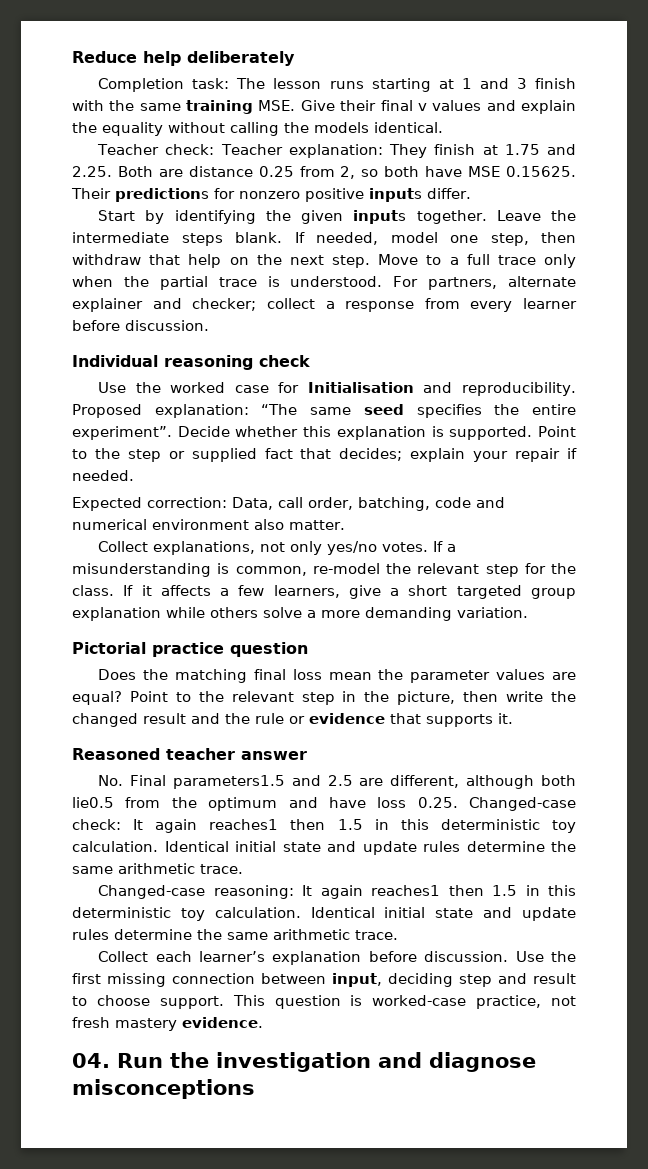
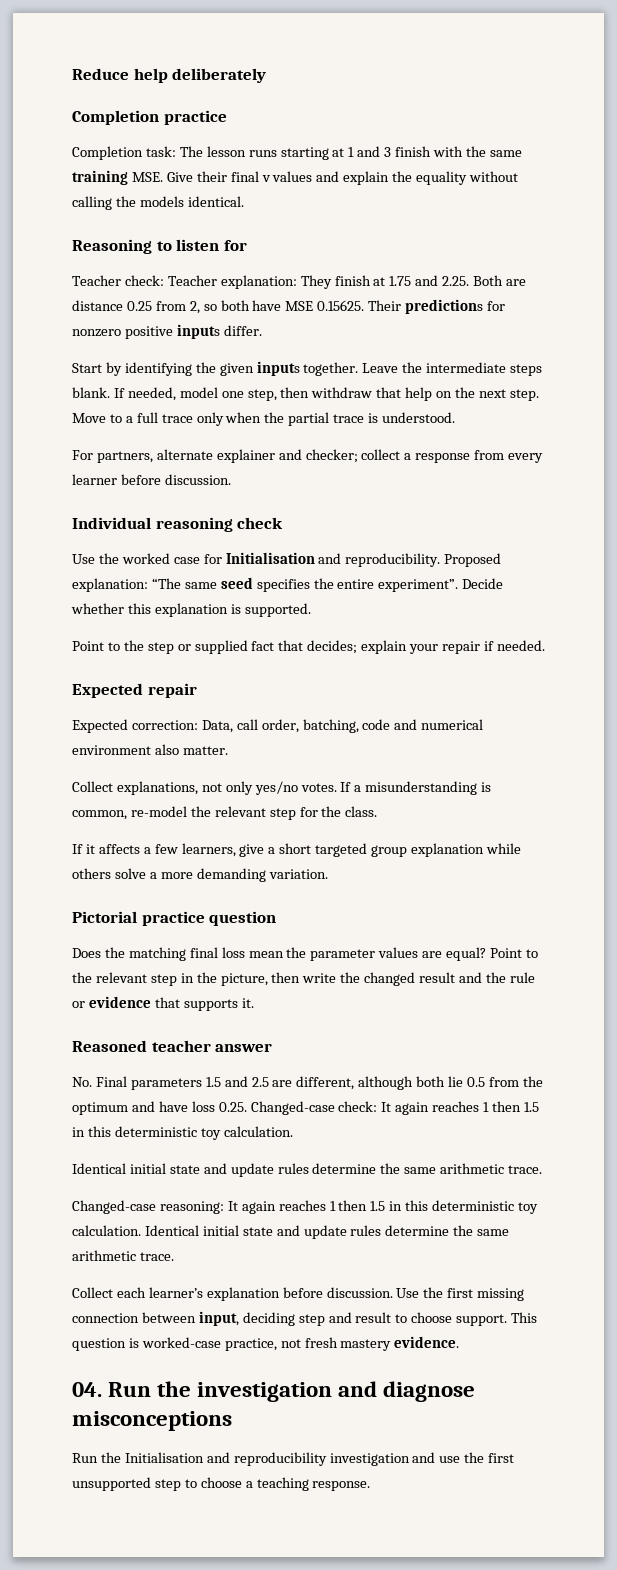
(295, 58) none -> [72,110,227,125] // Completion practice
(443, 127) none -> [72,239,247,254] // Reasoning to listen for
(383, 281) none -> (456, 417) //
(533, 433) none -> (311, 610) //
(134, 475) none -> [72,683,197,698] // Expected repair
(114, 590) none -> (378, 811) //
[172,775,285,789] parameters1.5 -> [130,1077,221,1090] parameters 1.5
[72,797,114,808] lie0.5 -> [448,1076,486,1087] lie 0.5
[209,819,576,833] [72,841,158,852] reaches1 then 1.5 in this deterministic toy calculation. -> [432,1101,539,1112] [72,1126,293,1140] reaches 1 then 1.5 in this deterministic toy calculation. //
[371,885,441,896] reaches1 -> [278,1200,336,1211] reaches 1
(255, 1089) none -> [72,1452,515,1466] [72,1477,371,1491] // Run the Initialisation and reproducibility investigation and use the first unsupported step to choose a teaching response.

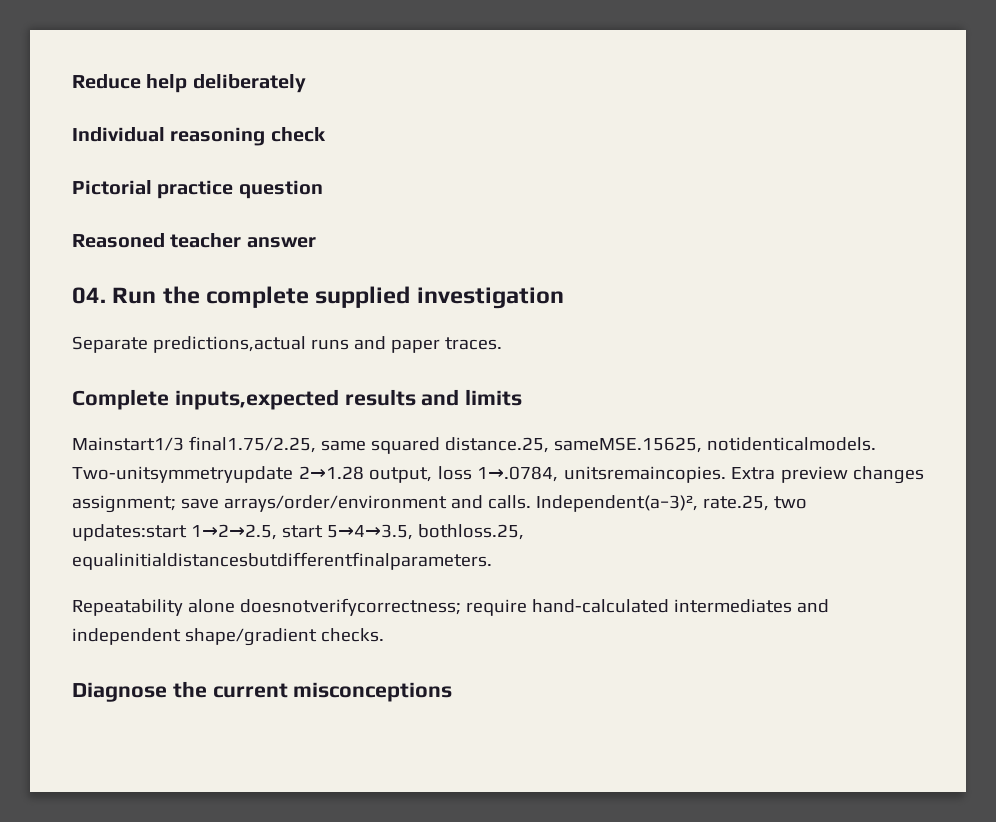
[72,110,227,125] [72,146,522,160] [72,170,519,185] [72,196,244,210] [72,239,247,254] [72,275,527,289] [72,299,506,314] [72,324,262,339] [72,361,543,376] [72,387,539,401] [72,412,456,426] [72,449,544,463] [72,474,231,485] [72,517,284,532] [72,552,502,567] [72,577,504,592] [71,603,311,617] [72,640,545,654] [72,683,197,698] [72,719,484,733] [72,744,228,755] [72,781,492,795] [72,806,378,820] [72,843,521,857] [72,868,328,882] [72,911,277,926] [72,947,538,961] [72,972,535,986] [72,996,254,1011] [72,1040,273,1052] [72,1076,543,1090] [72,1101,539,1115] [72,1126,293,1140] [72,1163,543,1177] [72,1200,539,1214] [72,1225,510,1239] [72,1250,174,1261] [72,1287,525,1301] [72,1311,538,1326] [72,1336,460,1351] Completion practice // Completion task: The lesson runs starting at 1 and 3 finish with the same training MSE. Give their final v values and explain the equality without calling the models identical. // Reasoning to listen for // Teacher check: Teacher explanation: They finish at 1.75 and 2.25. Both are distance 0.25 from 2, so both have MSE 0.15625. Their predictions for nonzero positive inputs differ. // Start by identifying the given inputs together. Leave the intermediate steps blank. If needed, model one step, then withdraw that help on the next step. Move to a full trace only when the partial trace is understood. // For partners, alternate explainer and checker; collect a response from every learner before discussion. // Individual reasoning check // Use the worked case for Initialisation and reproducibility. Proposed explanation: “The same seed specifies the entire experiment”. Decide whether this explanation is supported. // Point to the step or supplied fact that decides; explain your repair if needed. // Expected repair // Expected correction: Data, call order, batching, code and numerical environment also matter. // Collect explanations, not only yes/no votes. If a misunderstanding is common, re-model the relevant step for the class. // If it affects a few learners, give a short targeted group explanation while others solve a more demanding variation. // Pictorial practice question // Does the matching final loss mean the parameter values are equal? Point to the relevant step in the picture, then write the changed result and the rule or evidence that supports it. // Reasoned teacher answer // No. Final parameters 1.5 and 2.5 are different, although both lie 0.5 from the optimum and have loss 0.25. Changed-case check: It again reaches 1 then 1.5 in this deterministic toy calculation. // Identical initial state and update rules determine the same arithmetic trace. // Changed-case reasoning: It again reaches 1 then 1.5 in this deterministic toy calculation. Identical initial state and update rules determine the same arithmetic trace. // Collect each learner’s explanation before discussion. Use the first missing connection between input, deciding step and result to choose support. This question is worked-case practice, not fresh mastery evidence. -> [72,127,326,146] [72,180,323,199] [72,233,316,248] Individual reasoning check // Pictorial practice question // Reasoned teacher answer
[197,1381,476,1402] [72,1411,232,1431] [72,1452,515,1466] [72,1477,371,1491] investigation and diagnose misconceptions // Run the Initialisation and reproducibility investigation and use the first unsupported step to choose a teaching response. -> [206,286,564,309] [72,336,502,353] [72,389,523,410] [72,436,876,454] [72,466,924,484] [72,495,807,513] [72,524,524,541] [72,552,492,570] [72,598,829,616] [72,628,384,646] [72,681,453,702] complete supplied investigation // Separate predictions,actual runs and paper traces. // Complete inputs,expected results and limits // Mainstart1/3 final1.75/2.25, same squared distance.25, sameMSE.15625, notidenticalmodels. Two-unitsymmetryupdate 2→1.28 output, loss 1→.0784, unitsremaincopies. Extra preview changes assignment; save arrays/order/environment and calls. Independent(a−3)², rate.25, two updates:start 1→2→2.5, start 5→4→3.5, bothloss.25, equalinitialdistancesbutdifferentfinalparameters. // Repeatability alone doesnotverifycorrectness; require hand-calculated intermediates and independent shape/gradient checks. // Diagnose the current misconceptions

